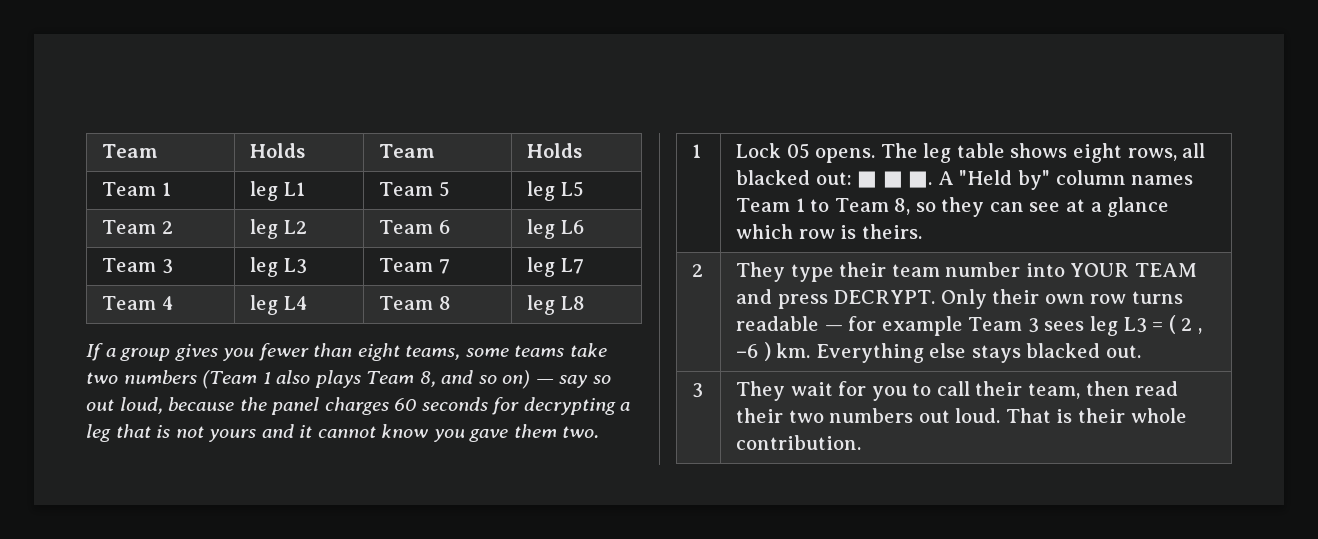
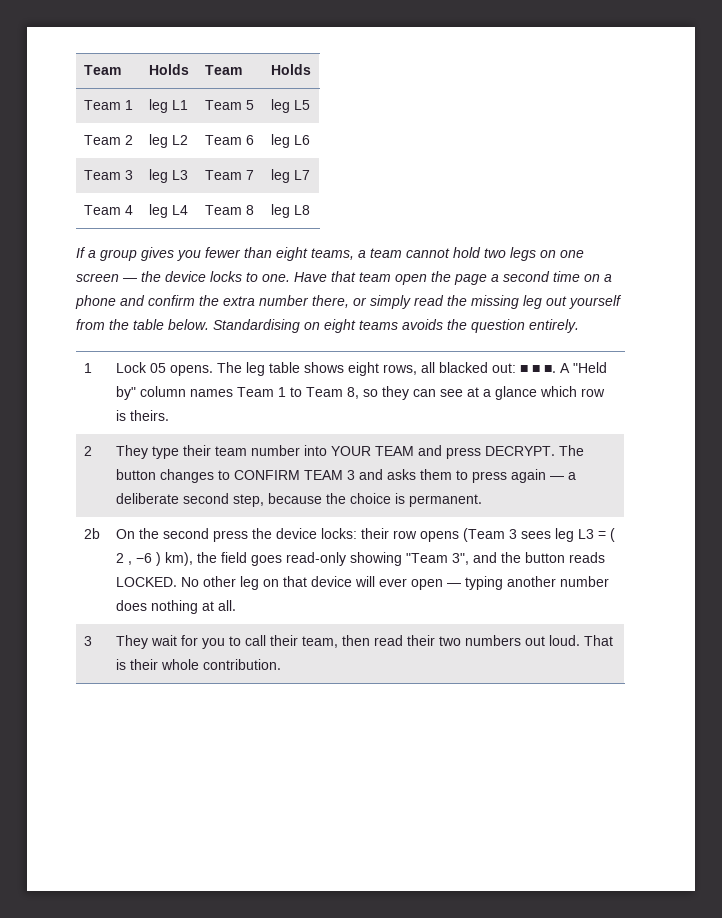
[465,343,607,357] [86,370,611,389] [86,397,631,415] [86,424,600,442] some teams take two numbers (Team 1 also plays Team 8, and so on) — say so out loud, because the panel charges 60 seconds for decrypting a leg that is not yours and it cannot know you gave them two. -> [358,247,584,261] [76,271,612,285] [75,295,622,309] [76,319,579,333] a team cannot hold two legs on one screen — the device locks to one. Have that team open the page a second time on a phone and confirm the extra number there, or simply read the missing leg out yourself from the table below. Standardising on eight teams avoids the question entirely.
[940,289,1183,309] [736,316,1023,336] Only their own row turns readable — for example Team -> [558,445,584,456] [115,469,576,483] [115,493,482,507] [83,528,100,539] [115,528,505,542] The button changes to CONFIRM TEAM 3 and asks them to press again — a deliberate second step, because the choice is permanent. // 2b | On the second press the device locks: their row opens (Team
[776,343,1141,363] km. Everything else stays blacked out. -> [164,552,605,566] [115,576,609,590] [115,600,236,614] km), the field goes read-only showing "Team 3", and the button reads LOCKED. No other leg on that device will ever open — typing another number does nothing at all.

